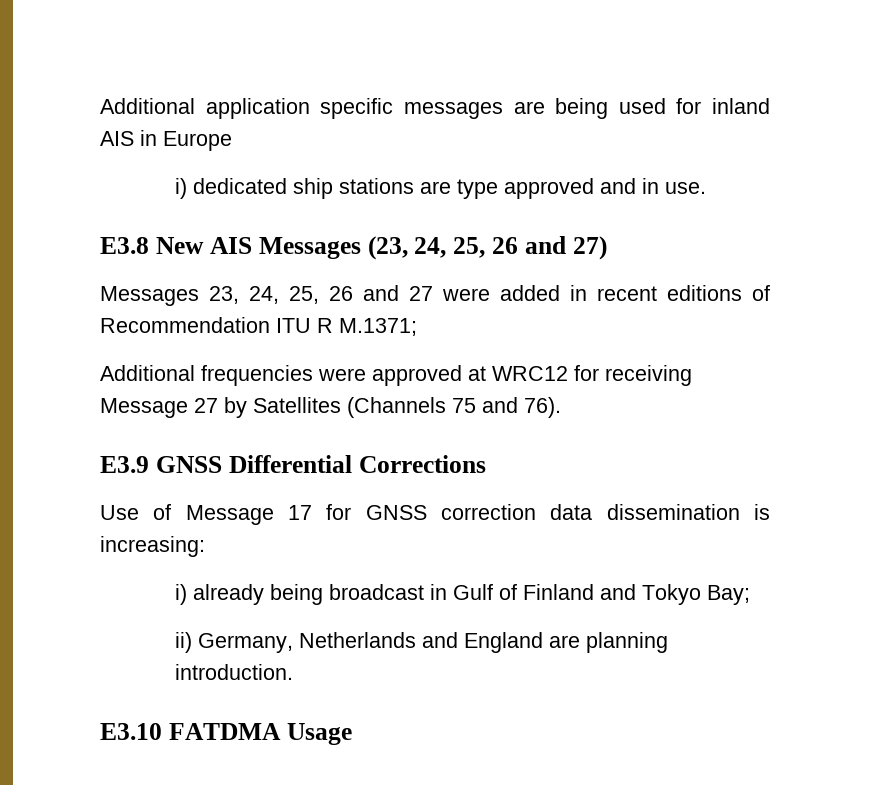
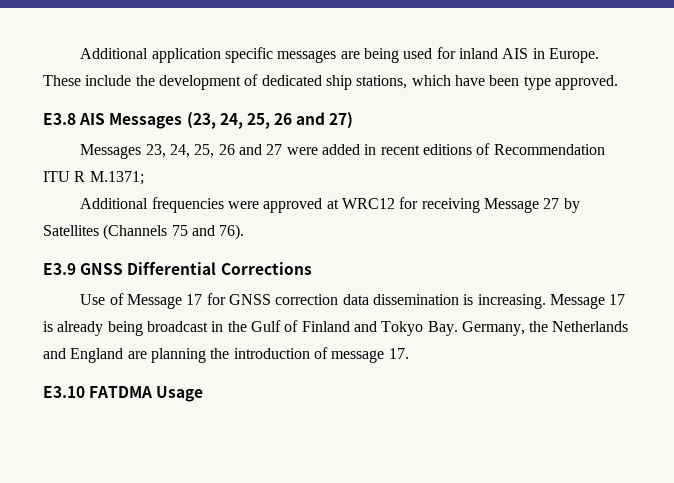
[163,131,232,151] [174,178,706,199] Europe // i) dedicated ship stations are type approved and in use. -> [548,48,599,63] [43,74,618,90] Europe. These include the development of dedicated ship stations, which have been type approved.
[155,237,204,254] New -> (76, 119) none
[100,536,205,557] [174,584,187,605] increasing: // i) -> [477,294,626,309] [43,321,53,332] increasing. Message 17 is
(447, 592) none -> [227,321,247,332] the
[706,585,750,605] [174,632,293,653] Bay; // ii) Germany, -> [427,321,549,336] Bay. Germany, the
[174,664,293,680] introduction. -> [210,347,409,363] the introduction of message 17.

